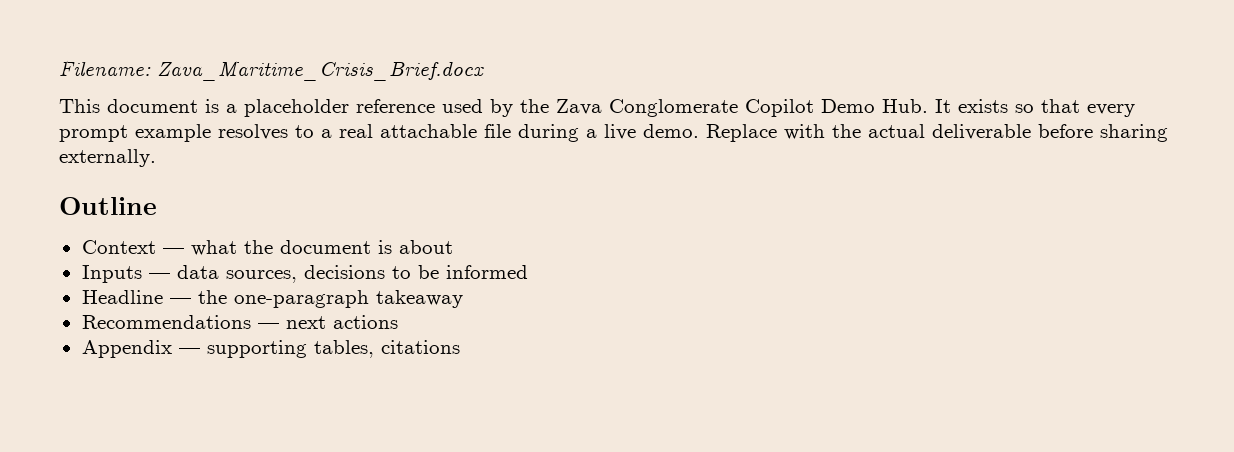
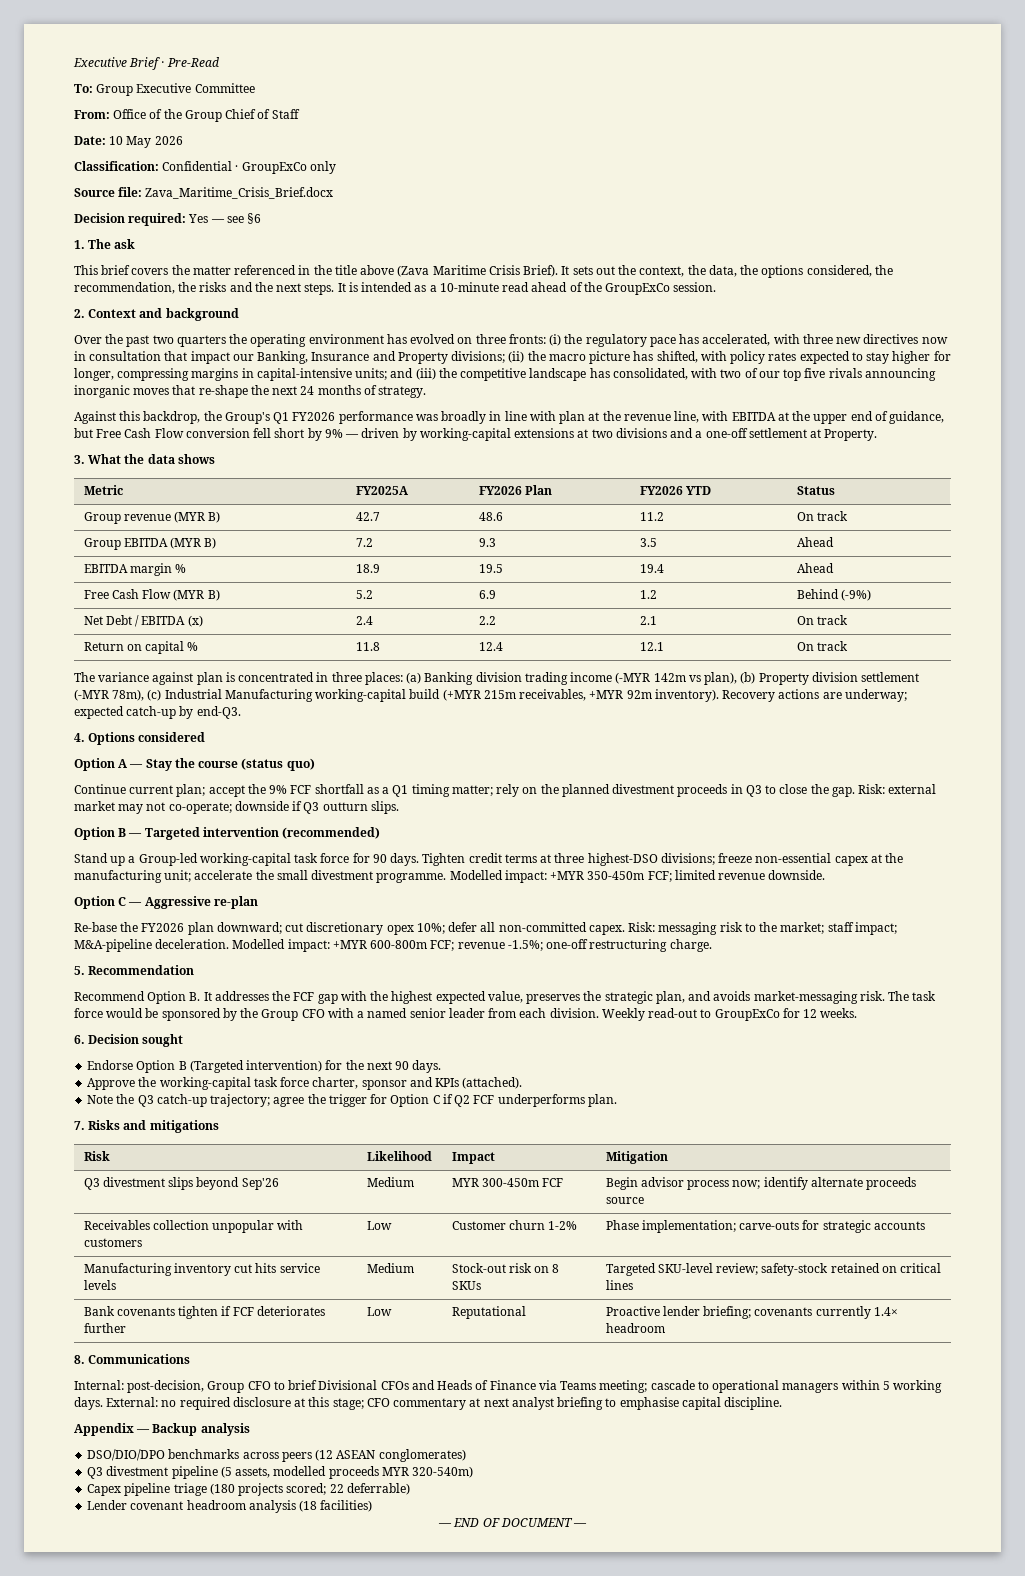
[59,60,484,81] [59,99,1135,117] [59,124,1168,142] [59,149,156,167] [59,197,157,215] [81,240,453,256] [81,265,528,283] [81,290,463,308] [81,315,398,329] [81,340,460,358] Filename: Zava_Maritime_Crisis_Brief.docx // This document is a placeholder reference used by the Zava Conglomerate Copilot Demo Hub. It exists so that every prompt example resolves to a real attachable file during a live demo. Replace with the actual deliverable before sharing externally. // Outline // Context — what the document is about // Inputs — data sources, decisions to be informed // Headline — the one-paragraph takeaway // Recommendations — next actions // Appendix — supporting tables, citations -> [73,57,219,70] [74,83,255,96] [74,109,300,122] [74,136,183,148] [74,161,336,174] [74,187,334,199] [74,213,262,226] [74,239,136,249] [74,265,893,278] [74,282,717,295] [74,308,239,321] [74,334,948,347] [74,351,951,364] [74,368,936,381] [74,385,427,398] [74,411,945,424] [74,428,878,441] [74,454,215,464] [83,485,123,495] [355,486,409,495] [478,485,552,495] [639,486,711,495] [796,486,835,495] [83,511,221,524] [355,512,380,521] [478,512,503,521] [639,512,664,521] [796,511,848,521] [83,537,217,550] [355,538,373,547] [478,538,496,547] [639,538,657,547] [796,537,834,547] [83,563,187,576] [355,564,380,573] [478,564,503,573] [639,564,664,573] [796,563,834,573] [83,589,220,601] [355,590,373,599] [478,590,496,599] [639,590,657,599] [796,589,871,601] [83,615,203,627] [355,616,373,625] [478,616,496,625] [639,616,657,625] [796,615,848,625] [83,641,199,654] [355,642,380,651] [478,642,503,651] [639,642,664,651] [796,641,848,651] [74,672,920,685] [74,689,907,702] [74,706,241,719] [74,732,206,745] [74,758,315,771] [74,784,937,797] [74,801,399,814] [74,827,381,840] [74,853,904,866] [74,870,826,883] [74,896,258,909] [74,922,897,935] [74,939,712,952] [74,965,195,975] [74,991,937,1004] [74,1008,858,1021] [74,1034,184,1047] [87,1060,442,1073] [87,1077,523,1090] [87,1094,617,1107] [74,1120,219,1133] [83,1151,110,1161] [366,1151,432,1161] [451,1152,495,1164] [605,1151,668,1164] [83,1177,279,1190] [366,1177,414,1187] [451,1178,564,1187] [605,1177,917,1190] [605,1197,644,1204] [83,1220,304,1233] [83,1238,142,1247] [366,1221,392,1230] [451,1220,578,1230] [605,1220,925,1233] [83,1263,320,1276] [83,1280,116,1290] [366,1263,414,1273] [451,1263,560,1273] [451,1281,481,1290] [605,1263,942,1276] [605,1280,633,1290] [83,1306,325,1319] [83,1323,126,1333] [366,1307,392,1316] [451,1306,526,1319] [605,1306,898,1319] [605,1323,665,1333] [74,1354,191,1364] [74,1380,943,1393] [74,1397,783,1410] [74,1423,250,1436] [87,1449,466,1462] [87,1466,474,1479] [87,1483,410,1496] [87,1500,373,1513] [438,1518,587,1527] Executive Brief · Pre-Read // To: Group Executive Committee // From: Office of the Group Chief of Staff // Date: 10 May 2026 // Classification: Confidential · GroupExCo only // Source file: Zava_Maritime_Crisis_Brief.docx // Decision required: Yes — see §6 // 1. The ask // This brief covers the matter referenced in the title above (Zava Maritime Crisis Brief). It sets out the context, the data, the options considered, the recommendation, the risks and the next steps. It is intended as a 10-minute read ahead of the GroupExCo session. // 2. Context and background // Over the past two quarters the operating environment has evolved on three fronts: (i) the regulatory pace has accelerated, with three new directives now in consultation that impact our Banking, Insurance and Property divisions; (ii) the macro picture has shifted, with policy rates expected to stay higher for longer, compressing margins in capital-intensive units; and (iii) the competitive landscape has consolidated, with two of our top five rivals announcing inorganic moves that re-shape the next 24 months of strategy. // Against this backdrop, the Group's Q1 FY2026 performance was broadly in line with plan at the revenue line, with EBITDA at the upper end of guidance, but Free Cash Flow conversion fell short by 9% — driven by working-capital extensions at two divisions and a one-off settlement at Property. // 3. What the data shows // Metric | FY2025A | FY2026 Plan | FY2026 YTD | Status // Group revenue (MYR B) | 42.7 | 48.6 | 11.2 | On track // Group EBITDA (MYR B) | 7.2 | 9.3 | 3.5 | Ahead // EBITDA margin % | 18.9 | 19.5 | 19.4 | Ahead // Free Cash Flow (MYR B) | 5.2 | 6.9 | 1.2 | Behind (-9%) // Net Debt / EBITDA (x) | 2.4 | 2.2 | 2.1 | On track // Return on capital % | 11.8 | 12.4 | 12.1 | On track // The variance against plan is concentrated in three places: (a) Banking division trading income (-MYR 142m vs plan), (b) Property division settlement (-MYR 78m), (c) Industrial Manufacturing working-capital build (+MYR 215m receivables, +MYR 92m inventory). Recovery actions are underway; expected catch-up by end-Q3. // 4. Options considered // Option A — Stay the course (status quo) // Continue current plan; accept the 9% FCF shortfall as a Q1 timing matter; rely on the planned divestment proceeds in Q3 to close the gap. Risk: external market may not co-operate; downside if Q3 outturn slips. // Option B — Targeted intervention (recommended) // Stand up a Group-led working-capital task force for 90 days. Tighten credit terms at three highest-DSO divisions; freeze non-essential capex at the manufacturing unit; accelerate the small divestment programme. Modelled impact: +MYR 350-450m FCF; limited revenue downside. // Option C — Aggressive re-plan // Re-base the FY2026 plan downward; cut discretionary opex 10%; defer all non-committed capex. Risk: messaging risk to the market; staff impact; M&A-pipeline deceleration. Modelled impact: +MYR 600-800m FCF; revenue -1.5%; one-off restructuring charge. // 5. Recommendation // Recommend Option B. It addresses the FCF gap with the highest expected value, preserves the strategic plan, and avoids market-messaging risk. The task force would be sponsored by the Group CFO with a named senior leader from each division. Weekly read-out to GroupExCo for 12 weeks. // 6. Decision sought // Endorse Option B (Targeted intervention) for the next 90 days. // Approve the working-capital task force charter, sponsor and KPIs (attached). // Note the Q3 catch-up trajectory; agree the trigger for Option C if Q2 FCF underperforms plan. // 7. Risks and mitigations // Risk | Likelihood | Impact | Mitigation // Q3 divestment slips beyond Sep'26 | Medium | MYR 300-450m FCF | Begin advisor process now; identify alternate proceeds source // Receivables collection unpopular with customers | Low | Customer churn 1-2% | Phase implementation; carve-outs for strategic accounts // Manufacturing inventory cut hits service levels | Medium | Stock-out risk on 8 SKUs | Targeted SKU-level review; safety-stock retained on critical lines // Bank covenants tighten if FCF deteriorates further | Low | Reputational | Proactive lender briefing; covenants currently 1.4× headroom // 8. Communications // Internal: post-decision, Group CFO to brief Divisional CFOs and Heads of Finance via Teams meeting; cascade to operational managers within 5 working days. External: no required disclosure at this stage; CFO commentary at next analyst briefing to emphasise capital discipline. // Appendix — Backup analysis // DSO/DIO/DPO benchmarks across peers (12 ASEAN conglomerates) // Q3 divestment pipeline (5 assets, modelled proceeds MYR 320-540m) // Capex pipeline triage (180 projects scored; 22 deferrable) // Lender covenant headroom analysis (18 facilities) // — END OF DOCUMENT —

